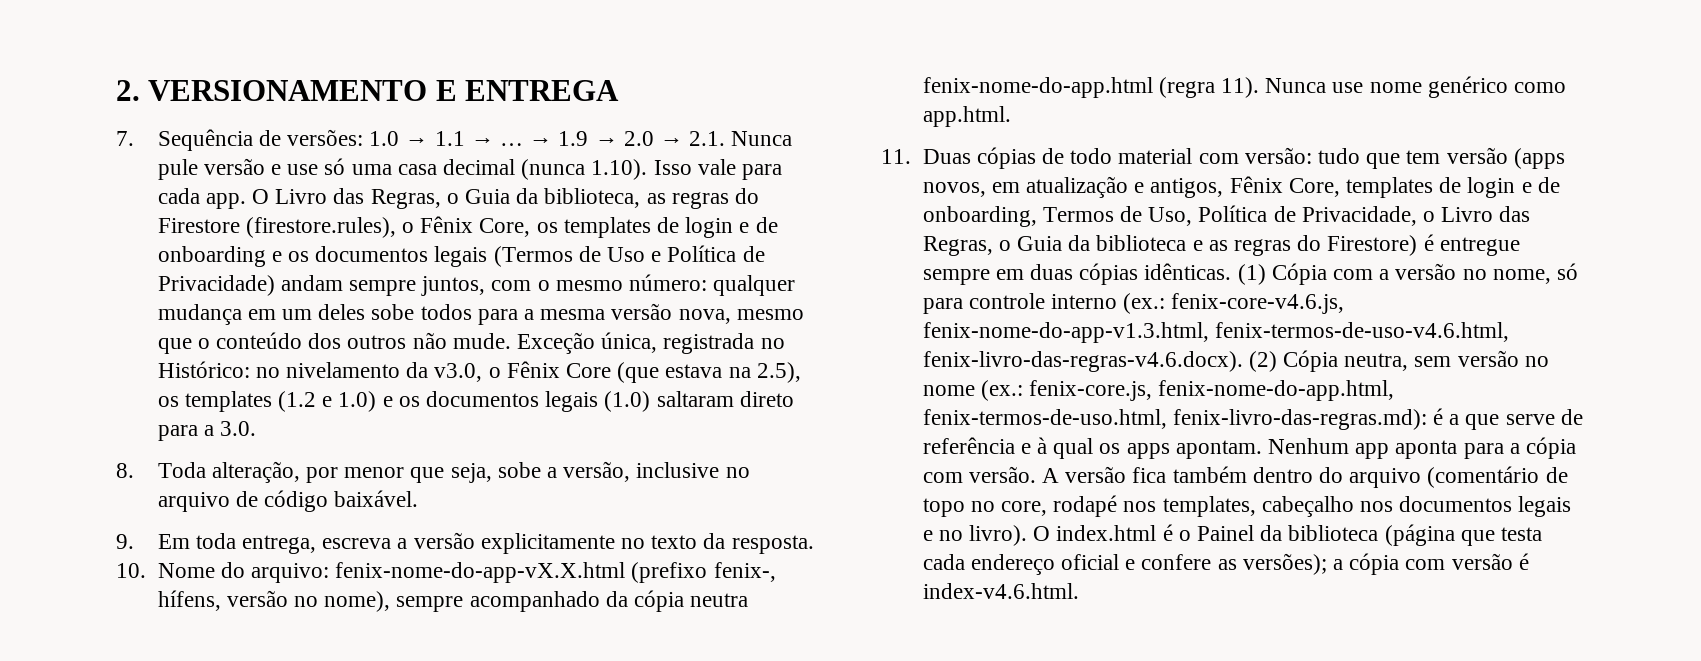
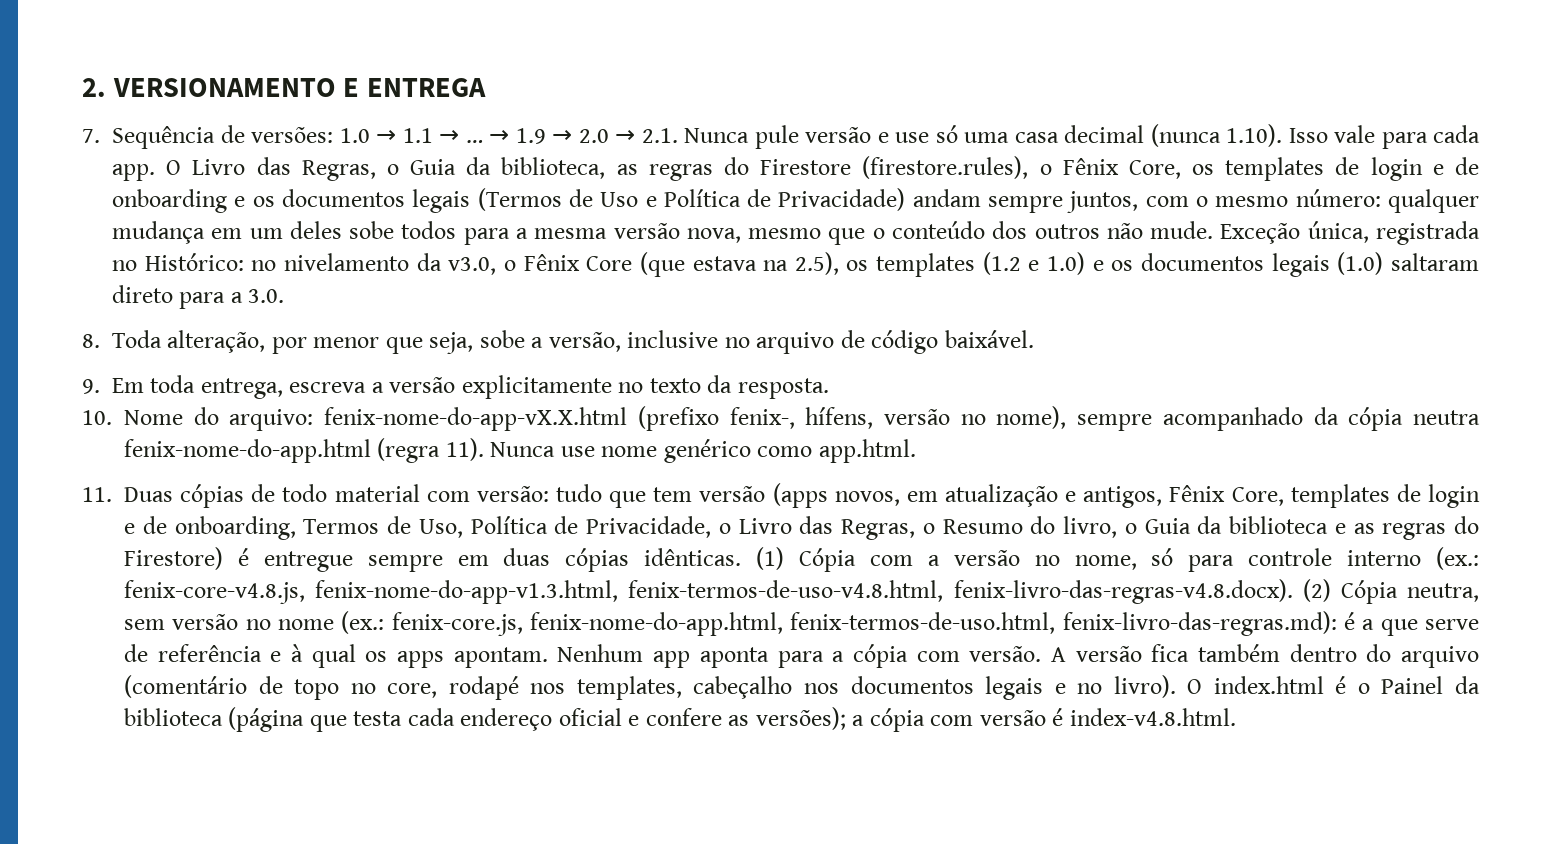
(1011, 245) none -> [942,516,1137,538] Resumo do livro, o
[1171,293,1345,314] [922,322,1509,343] [922,351,1243,372] fenix-core-v4.6.js, fenix-nome-do-app-v1.3.html, fenix-termos-de-uso-v4.6.html, fenix-livro-das-regras-v4.6.docx). -> [124,579,1293,604] fenix-core-v4.8.js, fenix-nome-do-app-v1.3.html, fenix-termos-de-uso-v4.8.html, fenix-livro-das-regras-v4.8.docx).
[922,583,1079,599] index-v4.6.html. -> [1069,708,1236,726] index-v4.8.html.

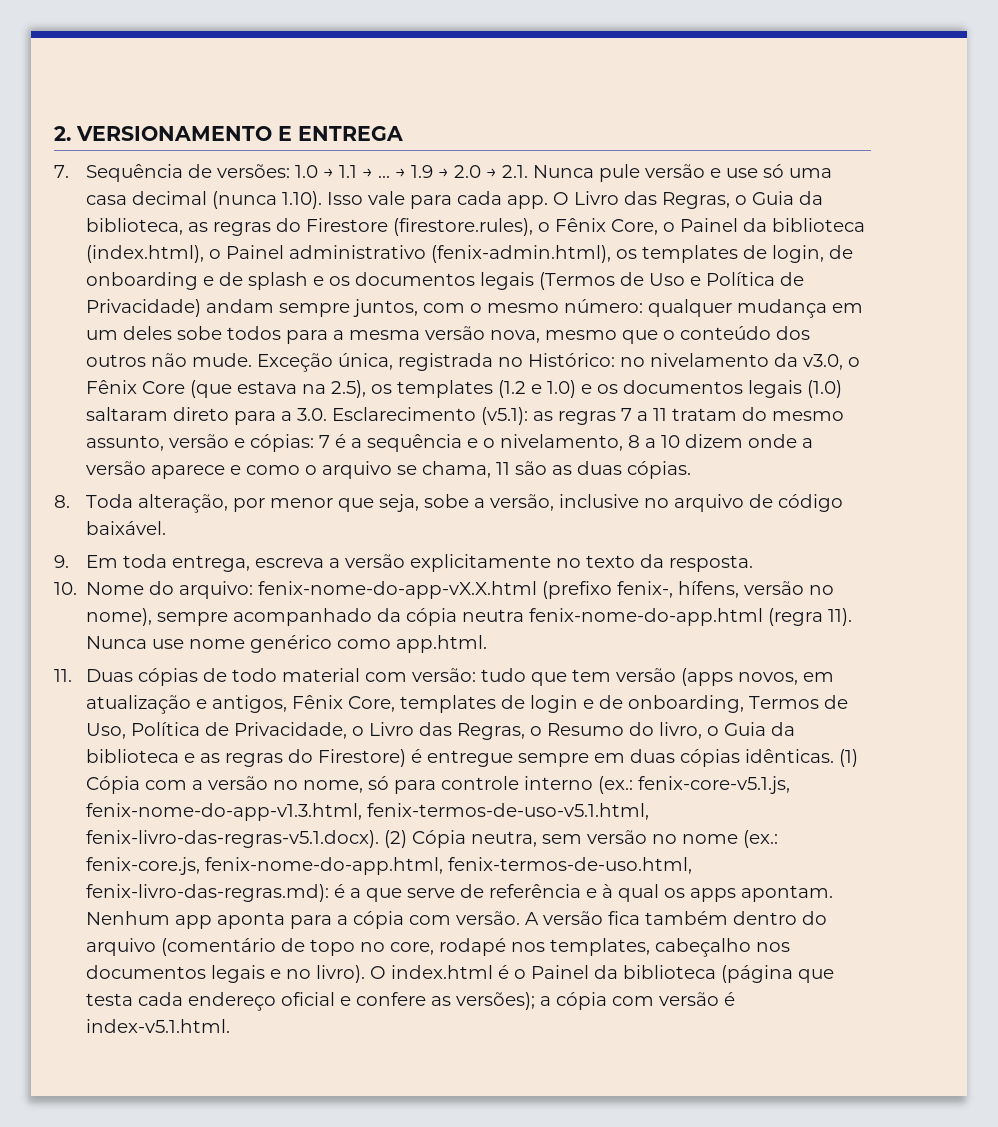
[1192,157,1480,181] [112,189,227,213] os templates de login e de onboarding -> [662,218,865,232] [85,245,853,263] [85,272,308,290] o Painel da biblioteca (index.html), o Painel administrativo (fenix-admin.html), os templates de login, de onboarding e de splash
(285, 296) none -> [331,407,844,425] [85,434,813,452] [85,461,691,479] Esclarecimento (v5.1): as regras 7 a 11 tratam do mesmo assunto, versão e cópias: 7 é a sequência e o nivelamento, 8 a 10 dizem onde a versão aparece e como o arquivo se chama, 11 são as duas cópias.
[124,579,1293,604] fenix-core-v4.8.js, fenix-nome-do-app-v1.3.html, fenix-termos-de-uso-v4.8.html, fenix-livro-das-regras-v4.8.docx). -> [637,776,790,794] [85,803,649,821] [85,830,379,848] fenix-core-v5.1.js, fenix-nome-do-app-v1.3.html, fenix-termos-de-uso-v5.1.html, fenix-livro-das-regras-v5.1.docx).
[1069,708,1236,726] index-v4.8.html. -> [85,1019,230,1033] index-v5.1.html.

